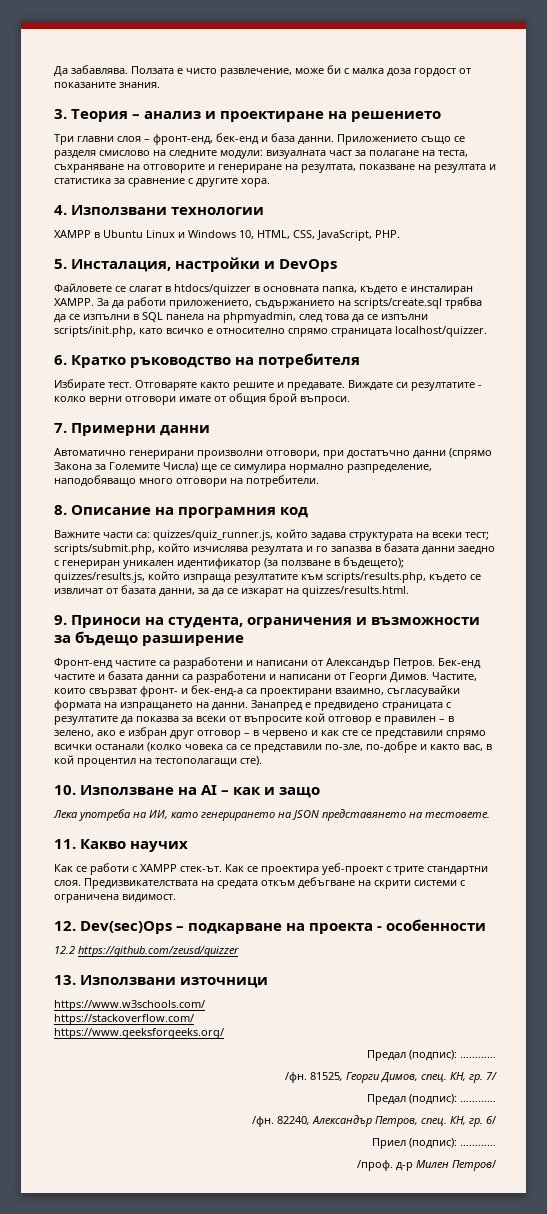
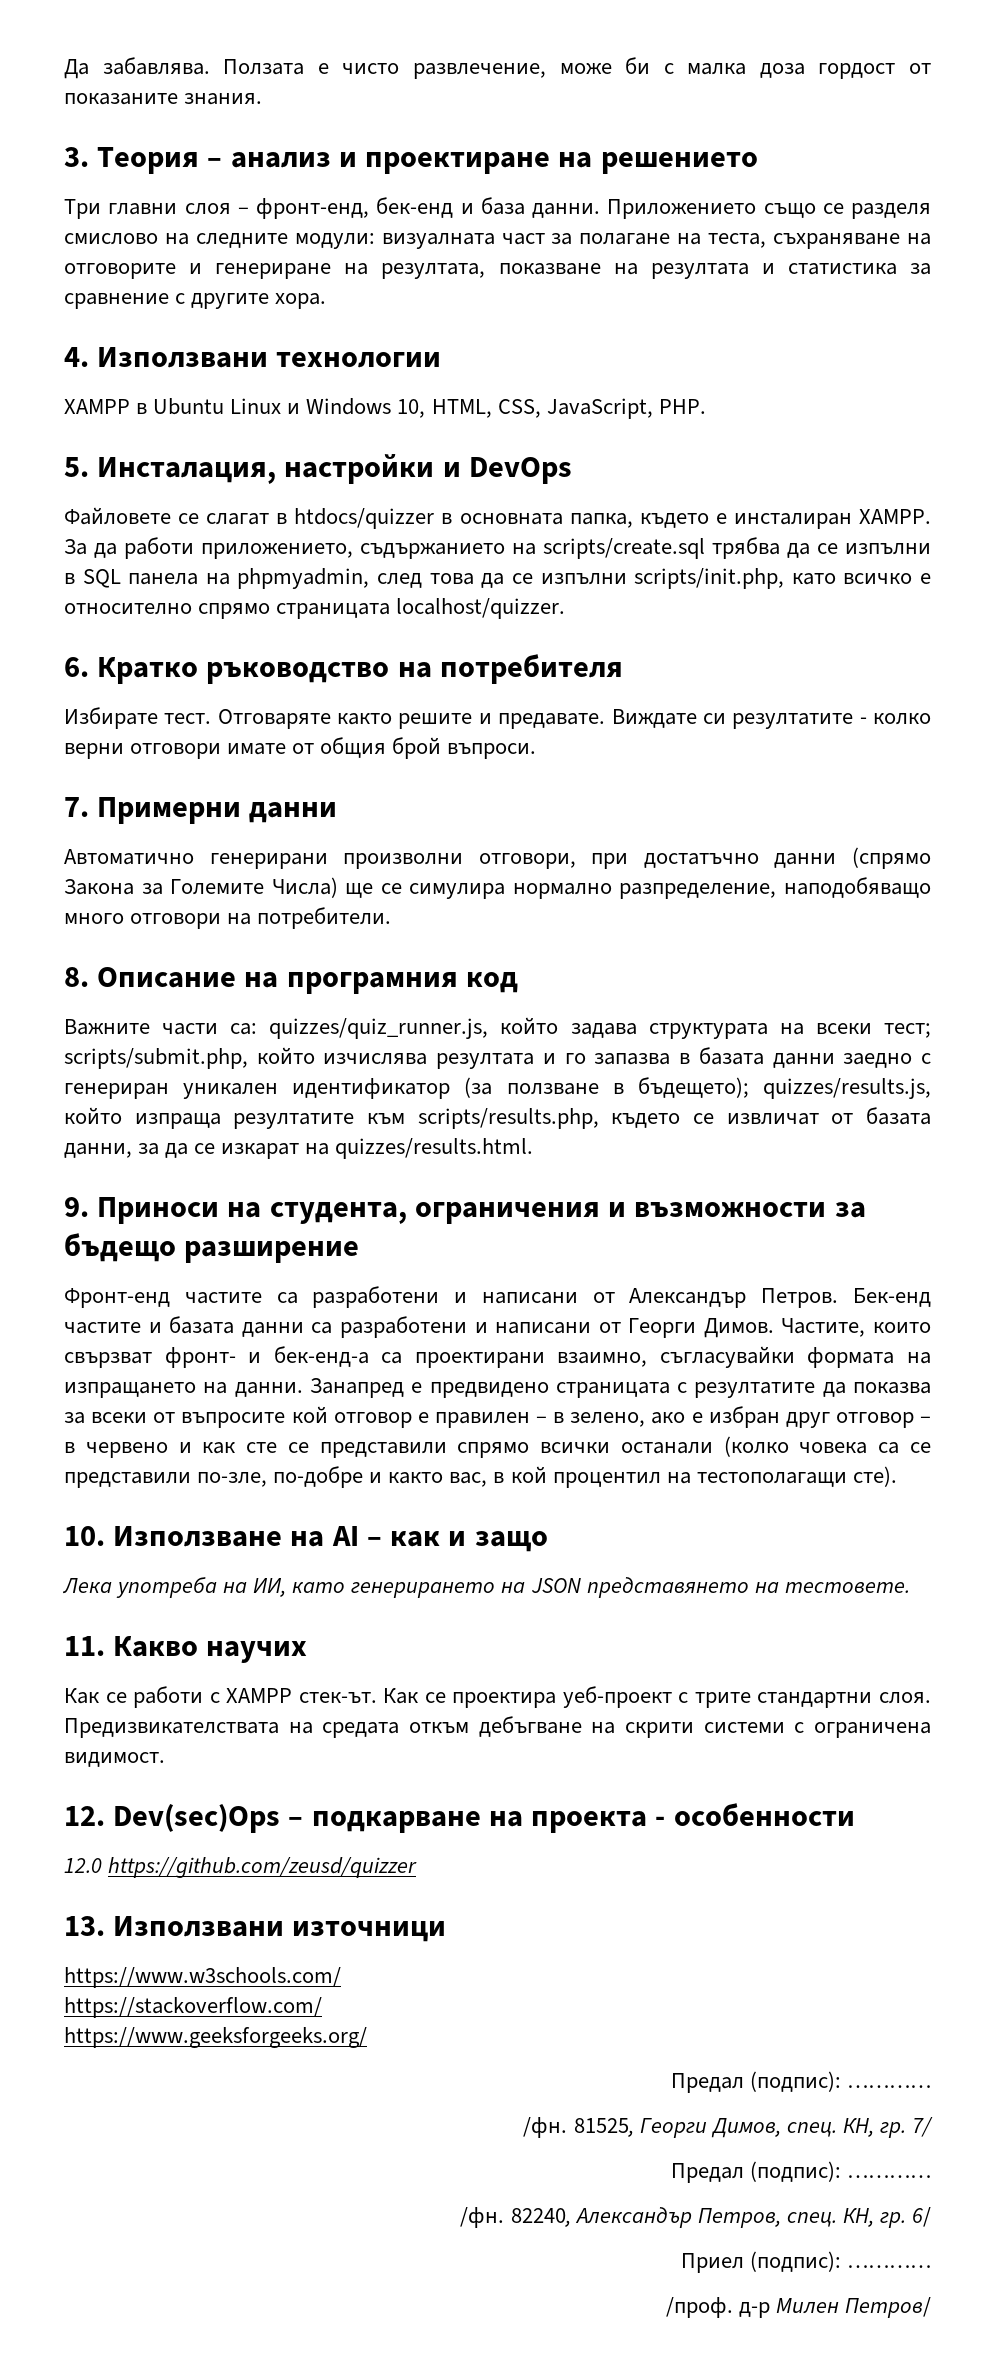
[54,946,75,954] 12.2 -> [64,1858,102,1873] 12.0

